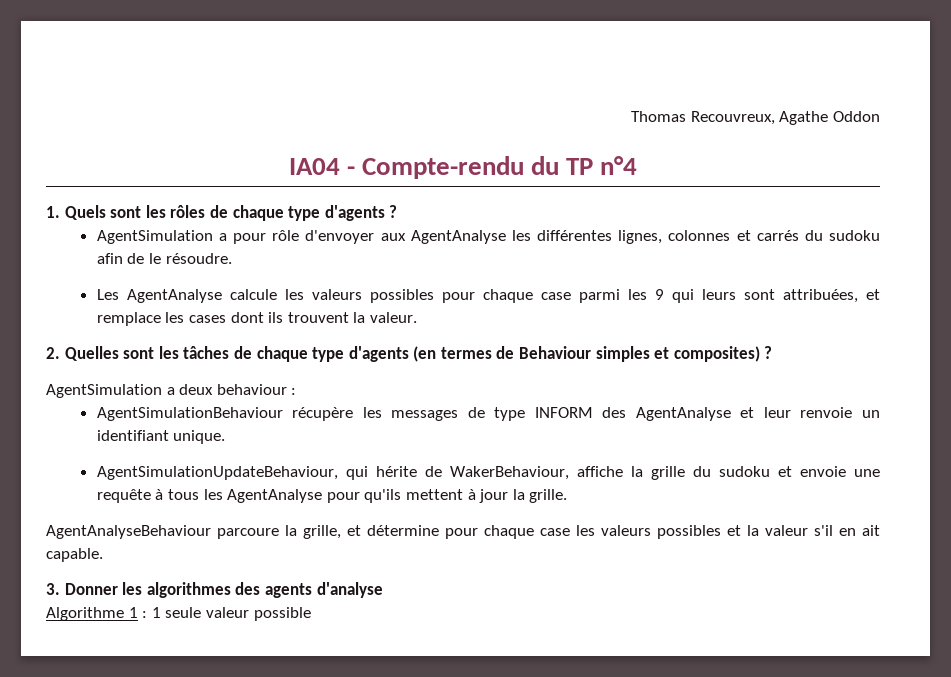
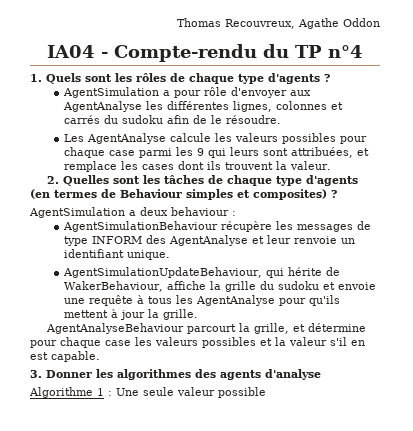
[217,528,279,539] parcoure -> [186,324,236,334] parcourt
[862,525,880,536] ait -> [30,352,48,360] est
[151,607,161,618] 1 -> [116,388,139,396] Une

